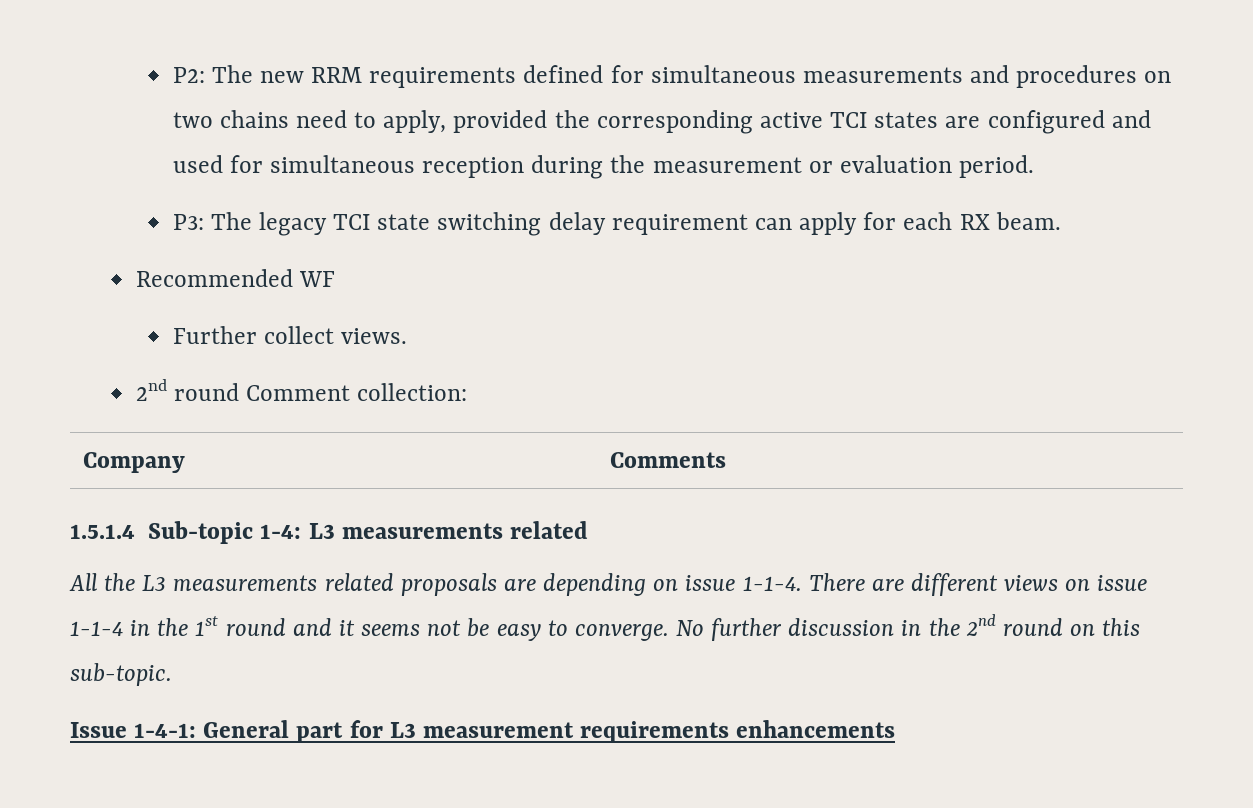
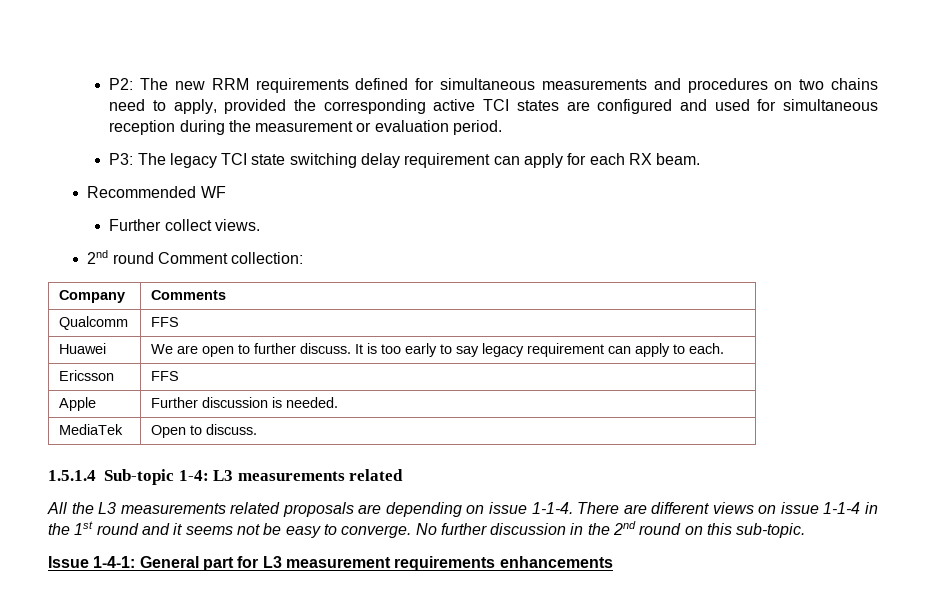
(727, 460) none -> [59,316,129,330] [151,317,180,327] [59,343,107,354] [151,343,725,357] [59,370,115,381] [151,371,180,381] [59,397,97,411] [151,397,339,408] [59,424,124,435] [151,424,258,438] // Qualcomm | FFS // Huawei | We are open to further discuss. It is too early to say legacy requirement can apply to each. // Ericsson | FFS // Apple | Further discussion is needed. // MediaTek | Open to discuss.

